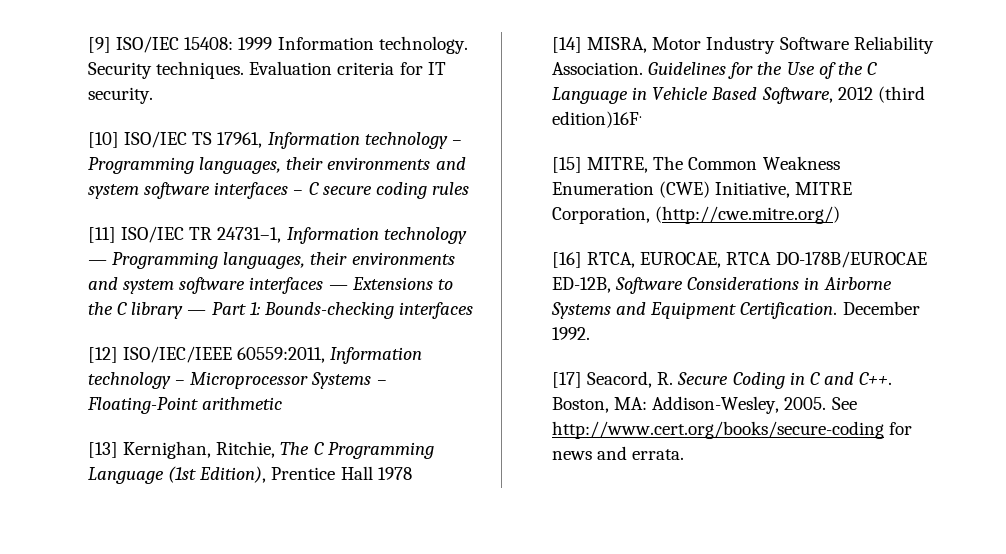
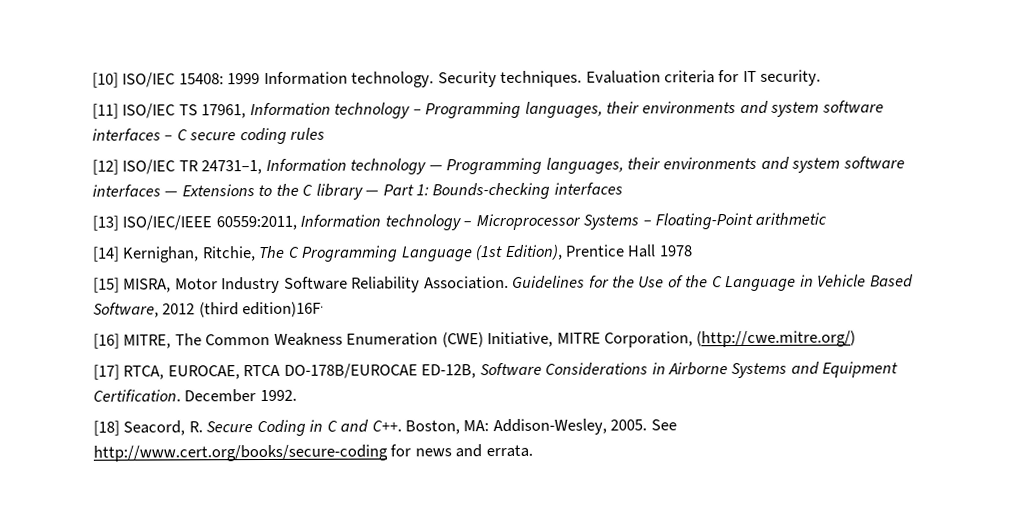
[88,37,112,53] [9] -> [91,72,119,88] [10]
[88,132,120,148] [10] -> [91,103,119,119] [11]
[88,227,117,243] [11] -> [91,159,119,175] [12]
[88,347,119,363] [12] -> [91,215,119,231] [13]
[88,442,119,458] [13] -> [91,246,120,262] [14]
[552,37,583,53] [14] -> [92,277,120,293] [15]
[552,157,583,173] [15] -> [92,333,120,349] [16]
[552,252,583,268] [16] -> [92,364,120,380] [17]
[552,372,583,388] [17] -> [92,420,120,436] [18]

